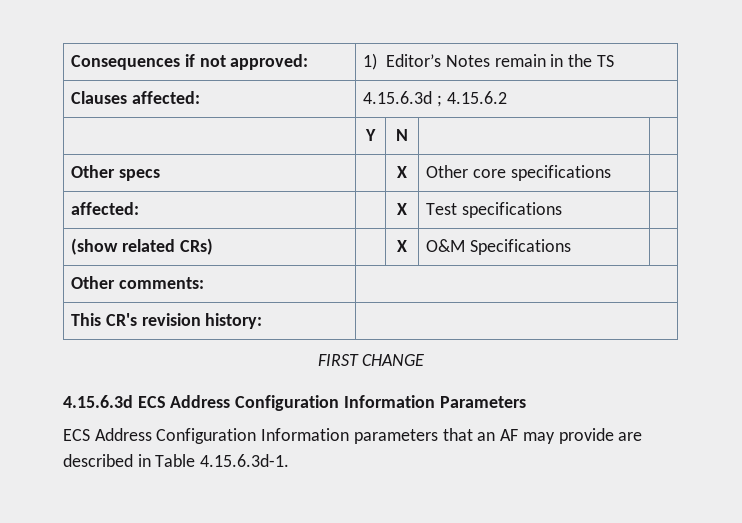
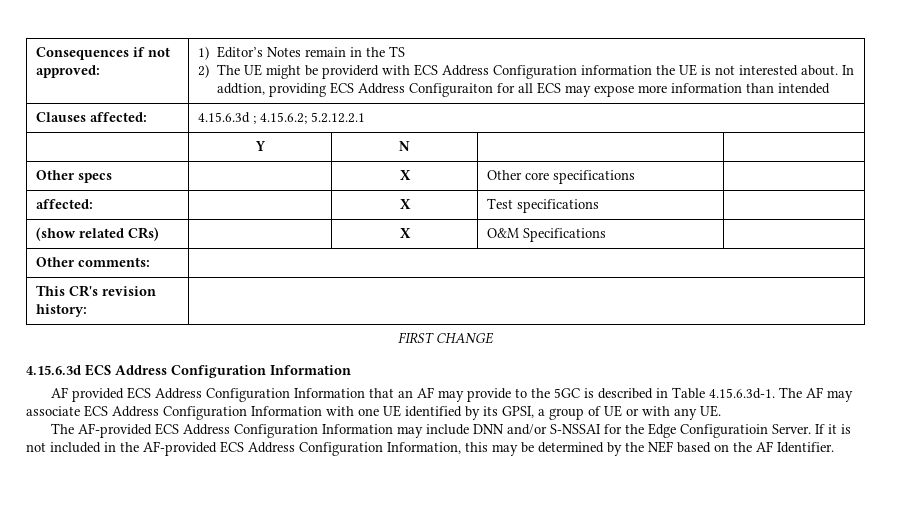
(614, 61) none -> [198,64,854,79] [216,82,830,97] // 2) The UE might be providerd with ECS Address Configuration information the UE is not interested about. In addtion, providing ECS Address Configuraiton for all ECS may expose more information than intended
[446,91,507,104] 4.15.6.2 -> [260,112,366,124] 4.15.6.2; 5.2.12.2.1
[439,396,526,408] [63,428,438,444] Parameters // ECS Address Configuration Information parameters -> [50,387,365,402] // AF provided ECS Address Configuration Information
[618,432,643,441] [63,454,290,467] are described in Table 4.15.6.3d-1. -> [514,387,853,402] [26,405,721,420] [50,423,851,438] [26,441,834,456] to the 5GC is described in Table 4.15.6.3d-1. The AF may associate ECS Address Configuration Information with one UE identified by its GPSI, a group of UE or with any UE. // The AF-provided ECS Address Configuration Information may include DNN and/or S-NSSAI for the Edge Configuratioin Server. If it is not included in the AF-provided ECS Address Configuration Information, this may be determined by the NEF based on the AF Identifier.

